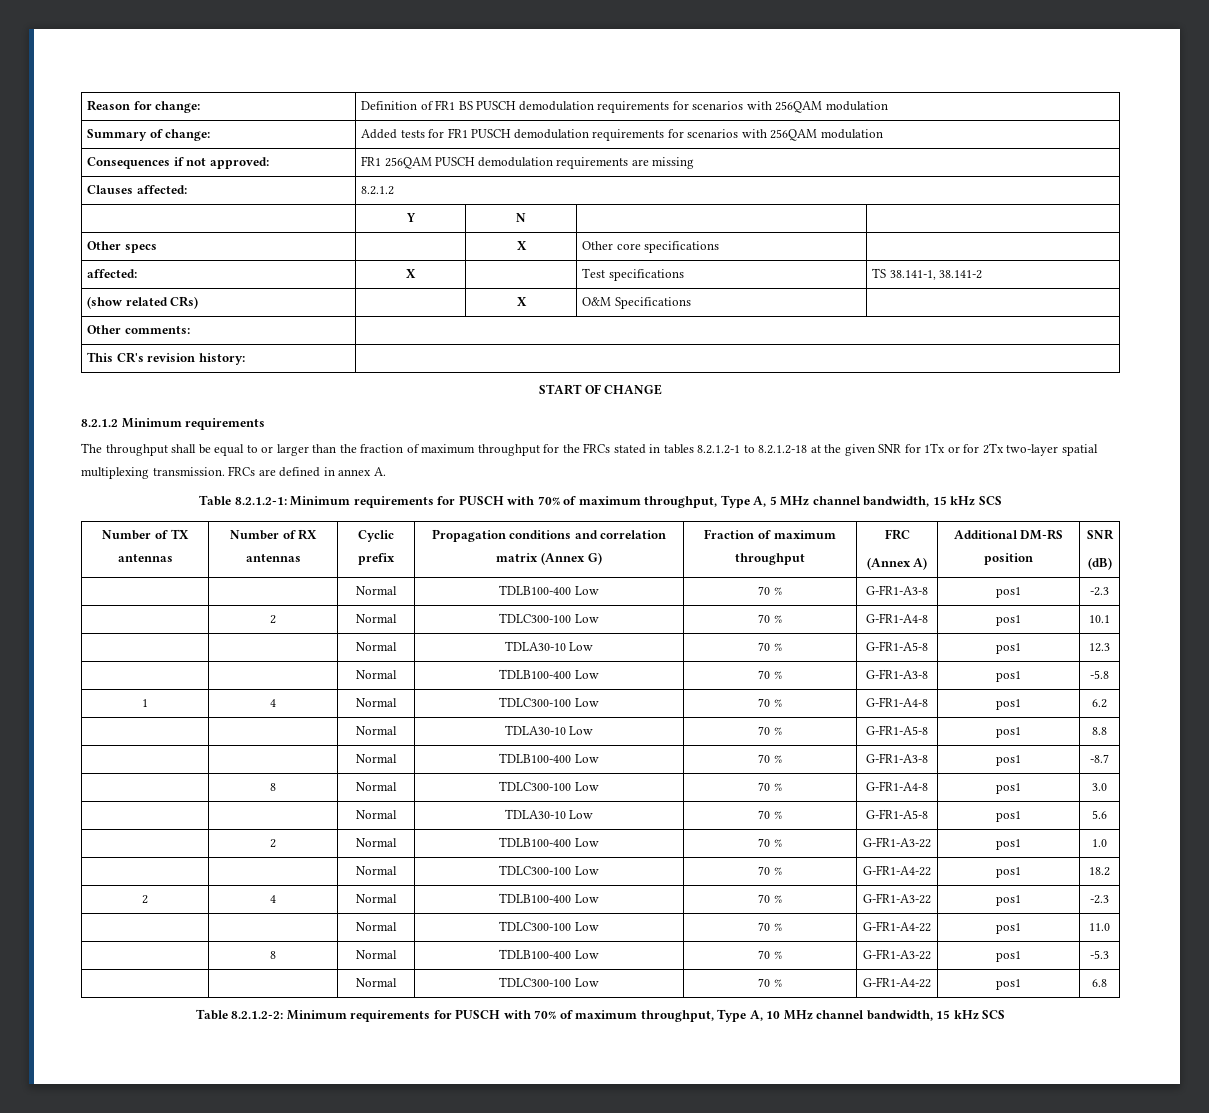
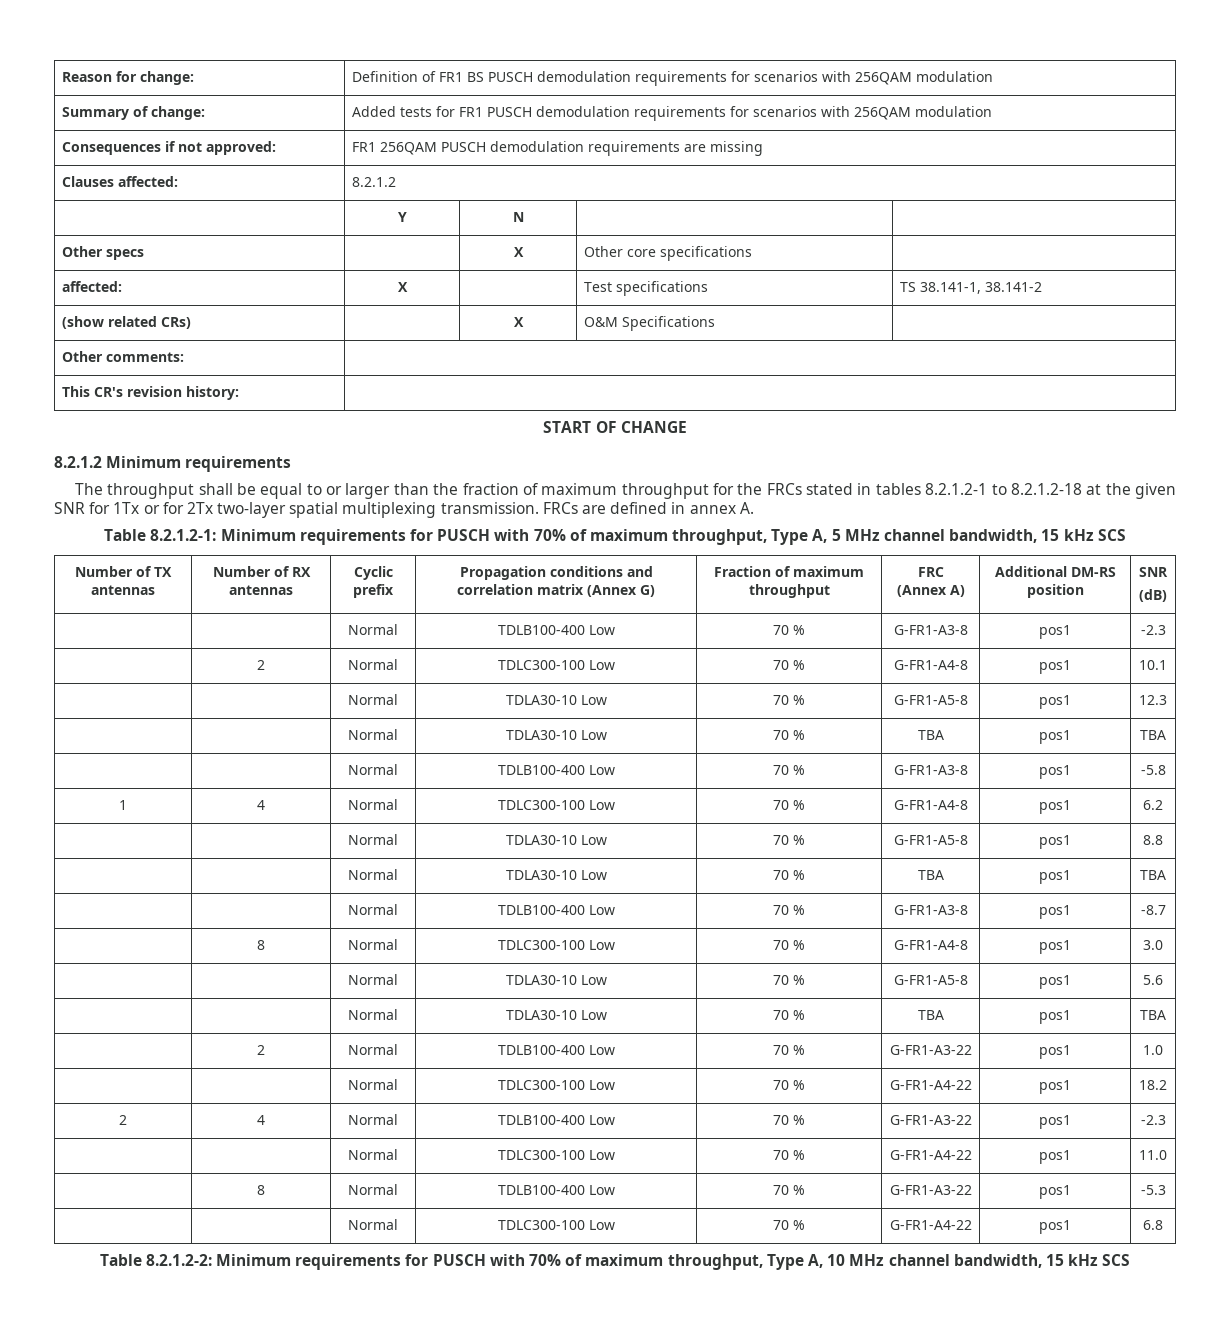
(1110, 647) none -> [348,729,398,740] [505,730,607,740] [773,730,805,740] [917,730,944,740] [1039,730,1071,744] [1140,730,1166,740] // | | Normal | TDLA30-10 Low | 70 % | TBA | pos1 | TBA
(1107, 731) none -> [348,869,398,880] [505,870,607,880] [773,870,805,880] [917,870,944,880] [1039,870,1071,884] [1140,870,1166,880] // | | Normal | TDLA30-10 Low | 70 % | TBA | pos1 | TBA
(1107, 814) none -> [348,1009,398,1020] [505,1010,607,1020] [773,1010,805,1020] [917,1010,944,1020] [1039,1010,1071,1024] [1140,1010,1166,1020] // | | Normal | TDLA30-10 Low | 70 % | TBA | pos1 | TBA

